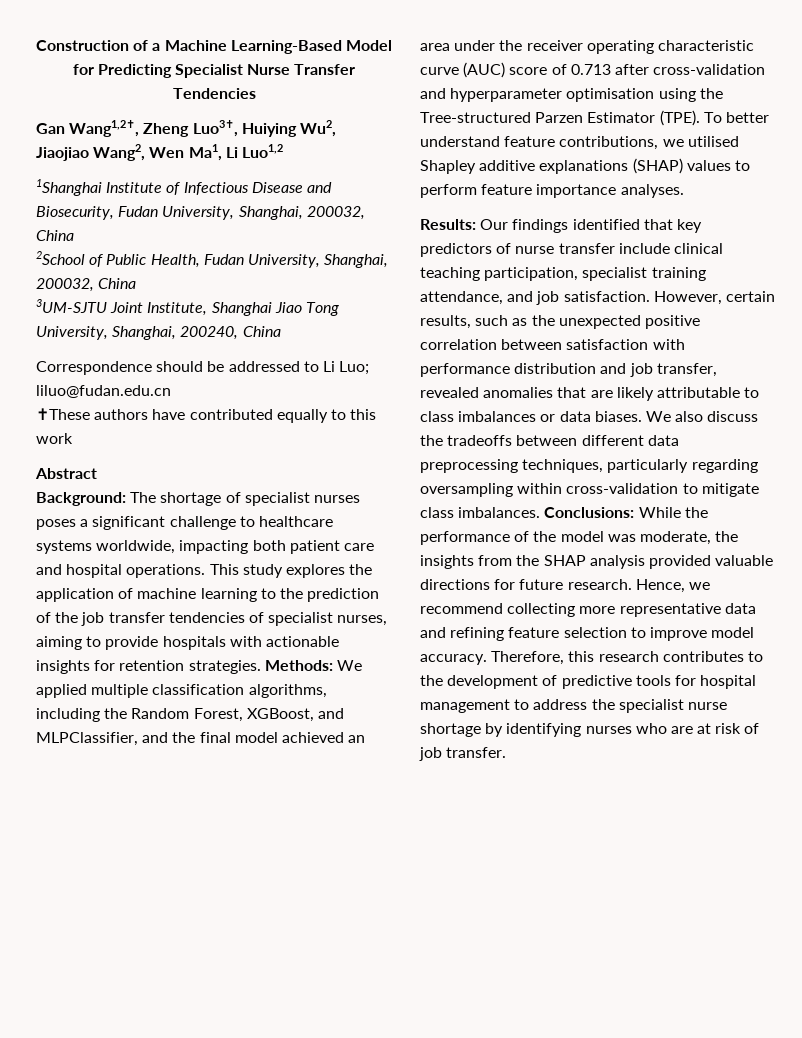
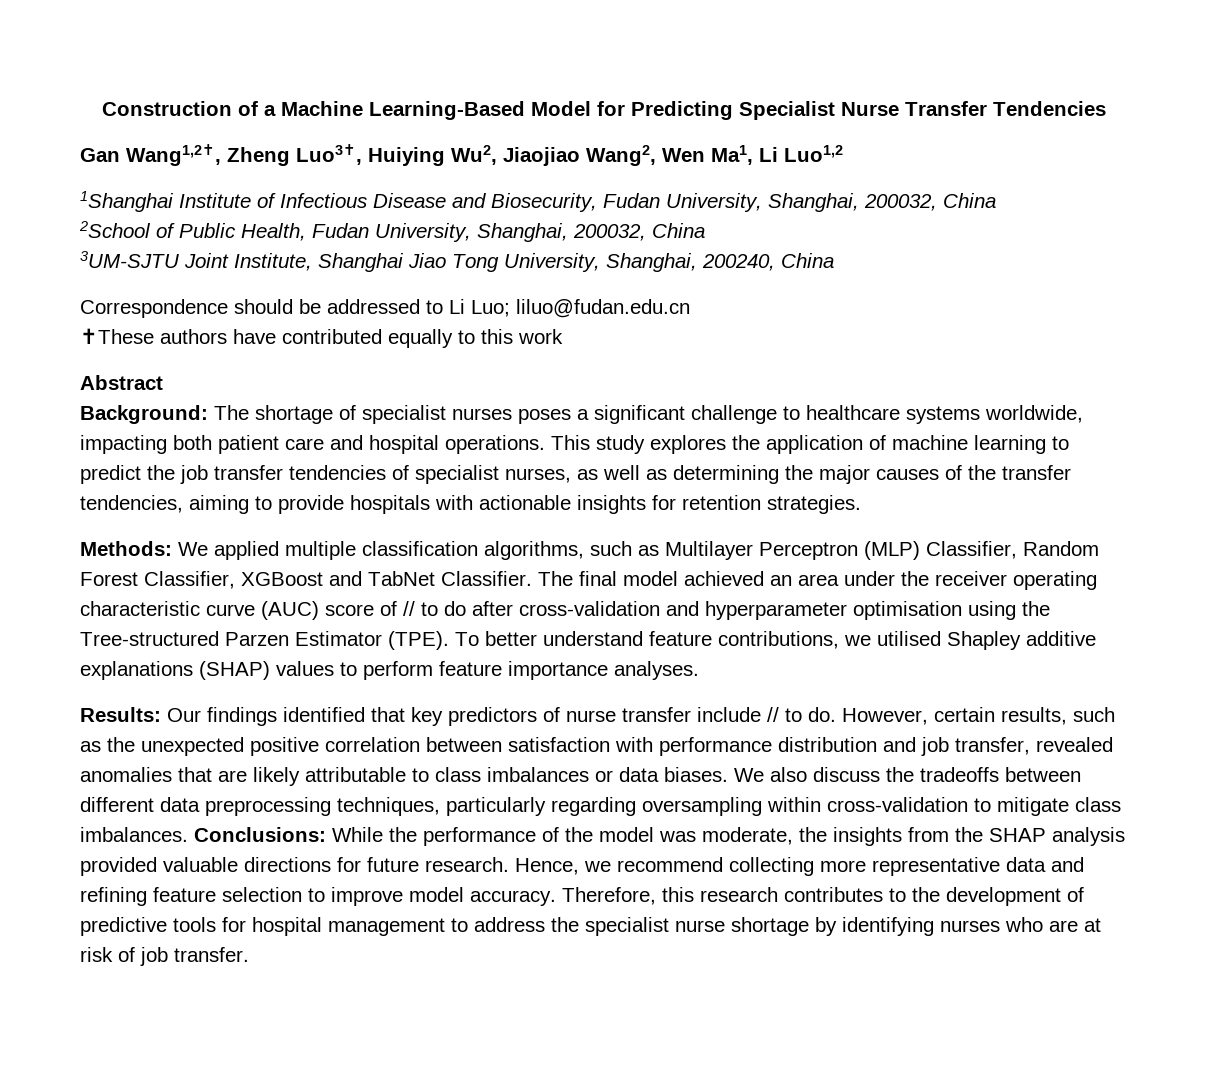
[279,588,380,602] [36,612,51,623] the prediction of -> [80,465,141,484] predict
(388, 620) none -> [577,465,1071,484] [80,495,183,513] as well as determining the major causes of the transfer tendencies,
(261, 667) none -> (861, 504) //
[36,708,344,722] [36,732,196,746] including the Random Forest, XGBoost, and MLPClassifier, and the -> [590,541,1099,560] [80,571,573,589] such as Multilayer Perceptron (MLP) Classifier, Random Forest Classifier, XGBoost and TabNet Classifier. The
[570,64,611,75] 0.713 -> [403,601,466,616] // to do
[673,243,723,254] [420,267,706,281] [420,291,650,305] clinical teaching participation, specialist training attendance, and job satisfaction. -> [767,707,836,722] // to do.

